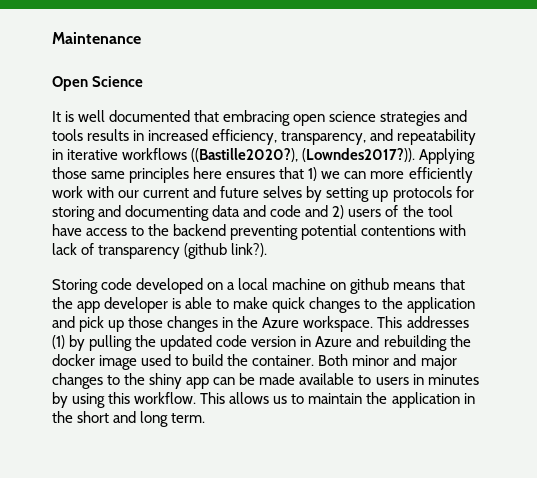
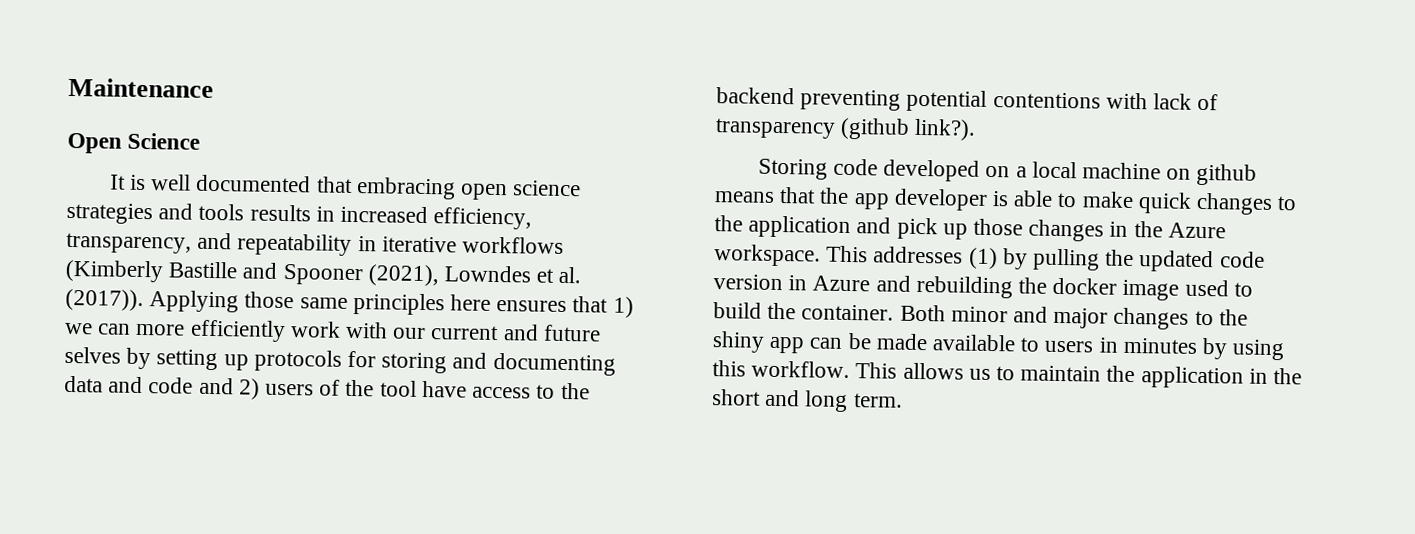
[191,148,416,162] ((Bastille2020?), (Lowndes2017?)). -> [65,259,582,287] [65,288,144,312] (Kimberly Bastille and Spooner (2021), Lowndes et al. (2017)).

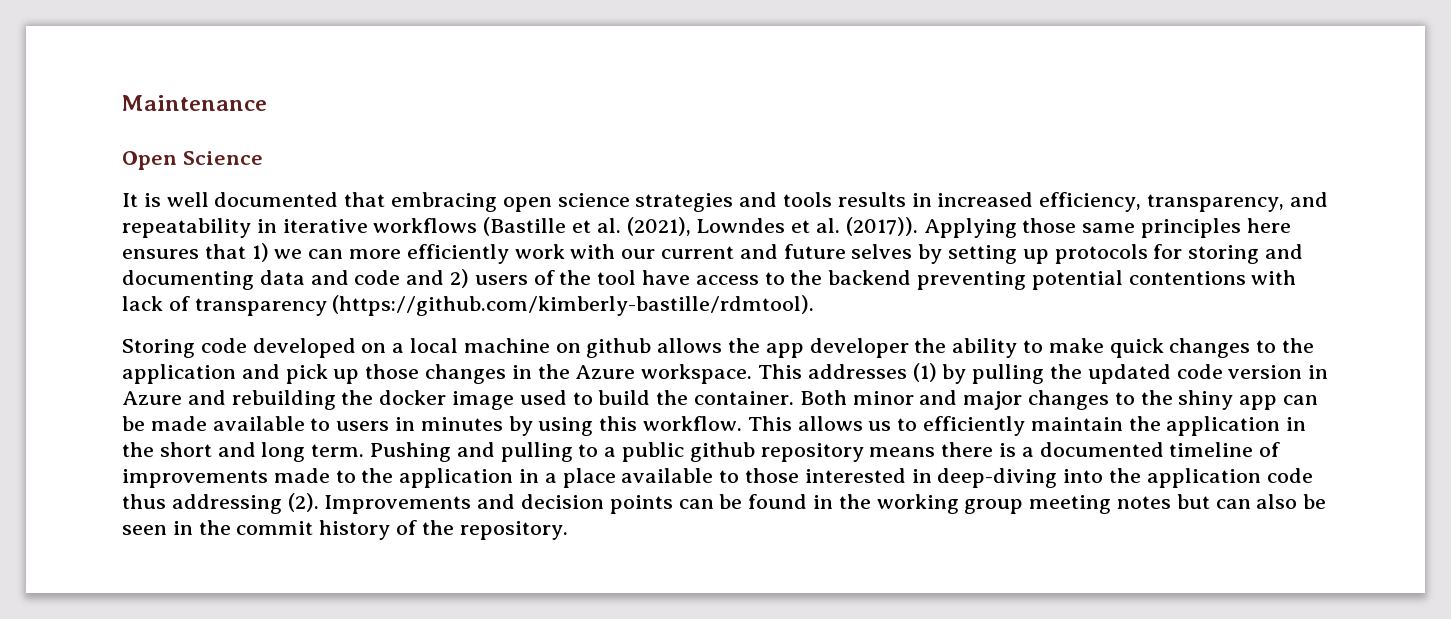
[65,259,363,286] (Kimberly Bastille and Spooner -> [483,217,621,236] (Bastille et al.
[840,117,977,141] (github link?). -> [332,295,815,316] (https://github.com/kimberly-bastille/rdmtool).
[714,187,817,204] means that -> [657,338,723,353] allows
[992,190,1054,207] is able -> [914,338,1018,358] the ability
(1016, 373) none -> [923,416,1026,436] efficiently
(903, 400) none -> [370,442,1281,462] [122,468,1313,488] [122,493,1327,514] [122,520,568,540] Pushing and pulling to a public github repository means there is a documented timeline of improvements made to the application in a place available to those interested in deep-diving into the application code thus addressing (2). Improvements and decision points can be found in the working group meeting notes but can also be seen in the commit history of the repository.

